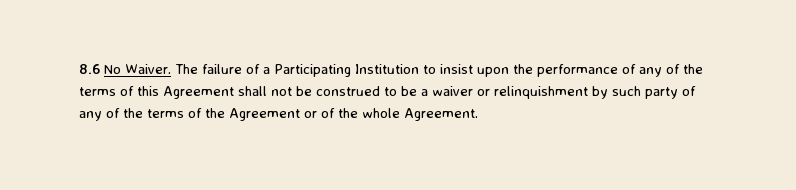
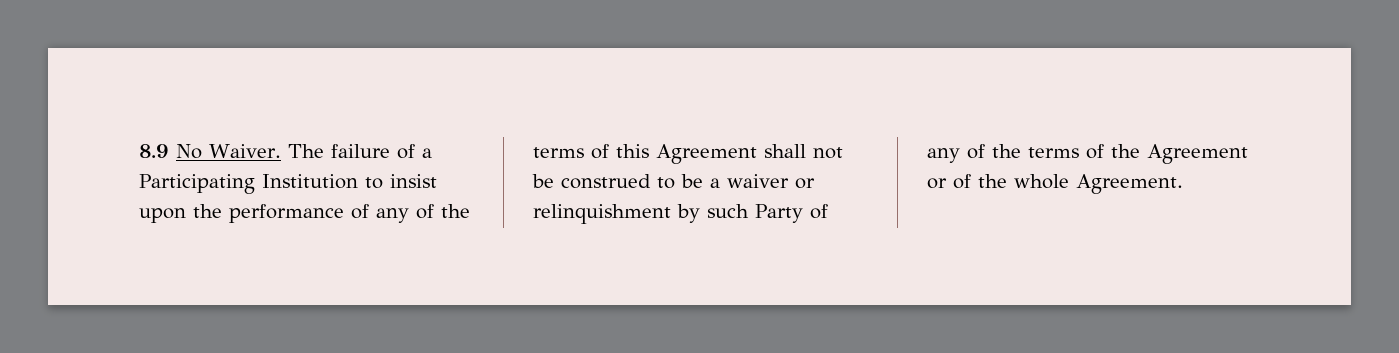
[79,64,100,74] 8.6 -> [139,144,169,158] 8.9
[645,87,678,99] party -> [755,204,803,223] Party

